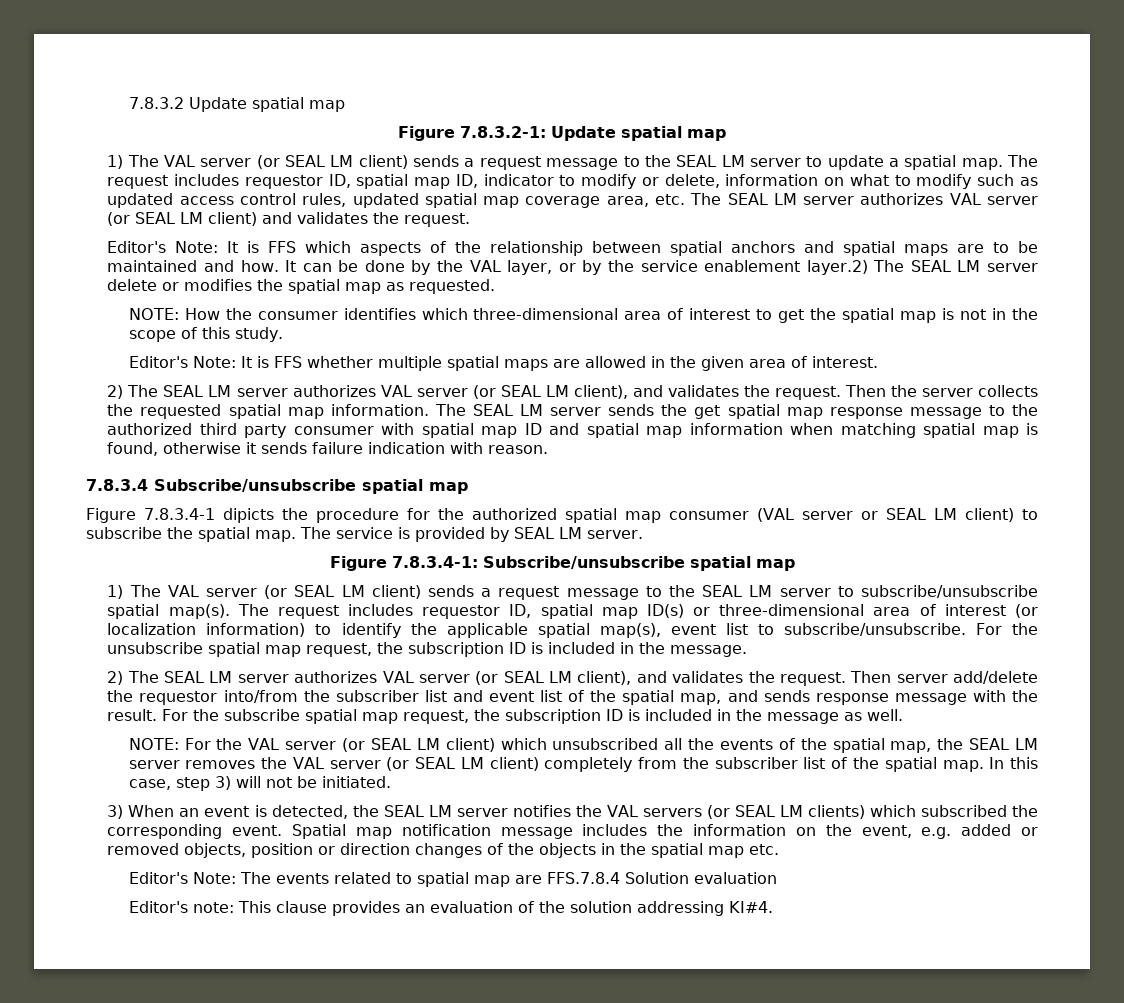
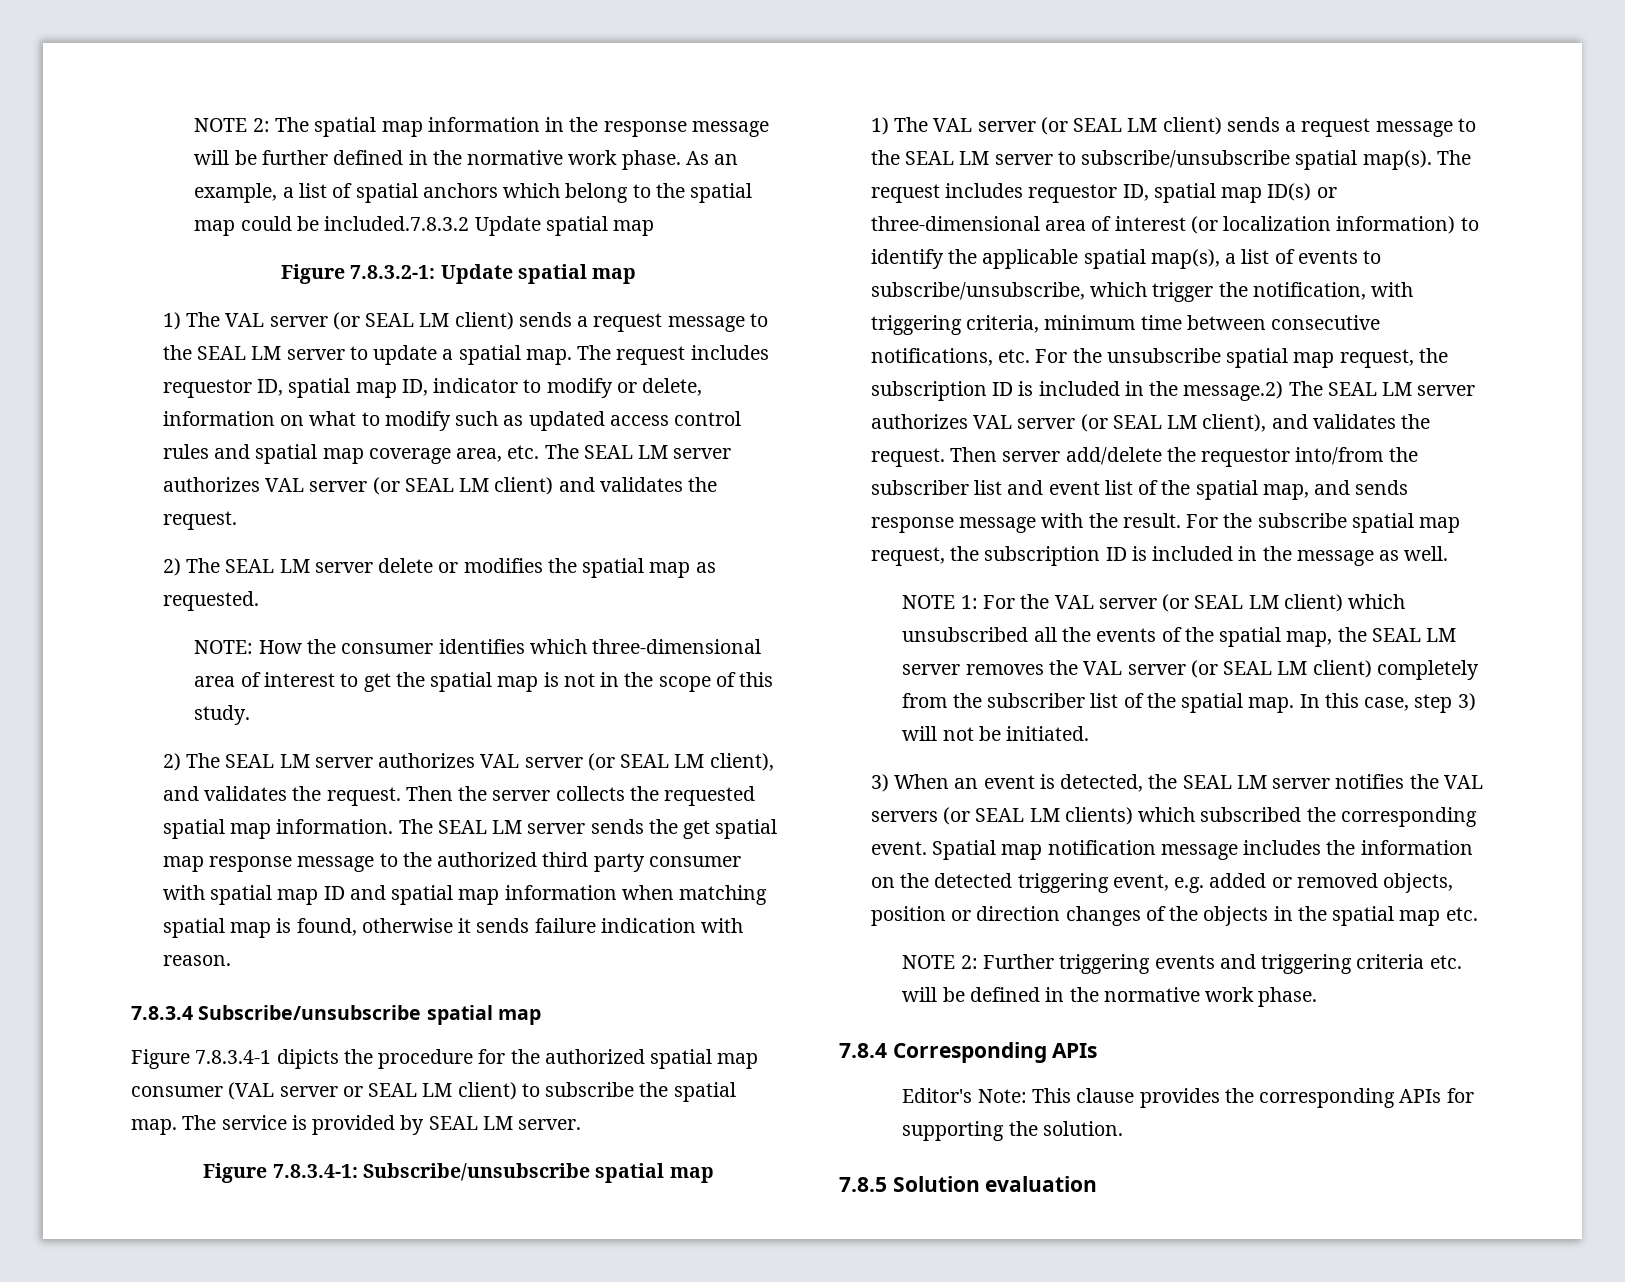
[128,97,184,109] 7.8.3.2 -> [194,117,769,137] [194,150,739,170] [194,183,753,203] [194,216,470,236] NOTE 2: The spatial map information in the response message will be further defined in the normative work phase. As an example, a list of spatial anchors which belong to the spatial map could be included.7.8.3.2
[302,193,419,208] rules, updated -> [162,444,251,459] rules and
[107,241,1039,256] [107,260,868,275] Editor's Note: It is FFS which aspects of the relationship between spatial anchors and spatial maps are to be maintained and how. It can be done by the VAL layer, or by the service enablement layer.2) -> [162,558,181,576] 2)
[128,356,878,371] // Editor's Note: It is FFS whether multiple spatial maps are allowed in the given area of interest. -> (251, 715) none
[670,623,966,636] event list to subscribe/unsubscribe. -> [1225,249,1382,264] [870,282,1414,302] [870,315,1381,335] [870,348,1031,366] a list of events to subscribe/unsubscribe, which trigger the notification, with triggering criteria, minimum time between consecutive notifications, etc.
[670,645,748,657] [107,671,124,685] message. // 2) -> [1183,381,1284,401] message.2)
[128,738,179,750] NOTE: -> [902,595,978,609] NOTE 1:
(852, 830) none -> [934,873,1109,893] detected triggering
[128,872,777,887] [128,901,773,916] Editor's Note: The events related to spatial map are FFS.7.8.4 Solution evaluation // Editor's note: This clause provides an evaluation of the solution addressing KI#4. -> [902,954,1462,974] [902,987,1318,1007] [839,1042,1098,1063] [902,1088,1474,1108] [902,1121,1124,1141] [839,1176,1098,1192] NOTE 2: Further triggering events and triggering criteria etc. will be defined in the normative work phase. // 7.8.4 Corresponding APIs // Editor's Note: This clause provides the corresponding APIs for supporting the solution. // 7.8.5 Solution evaluation

